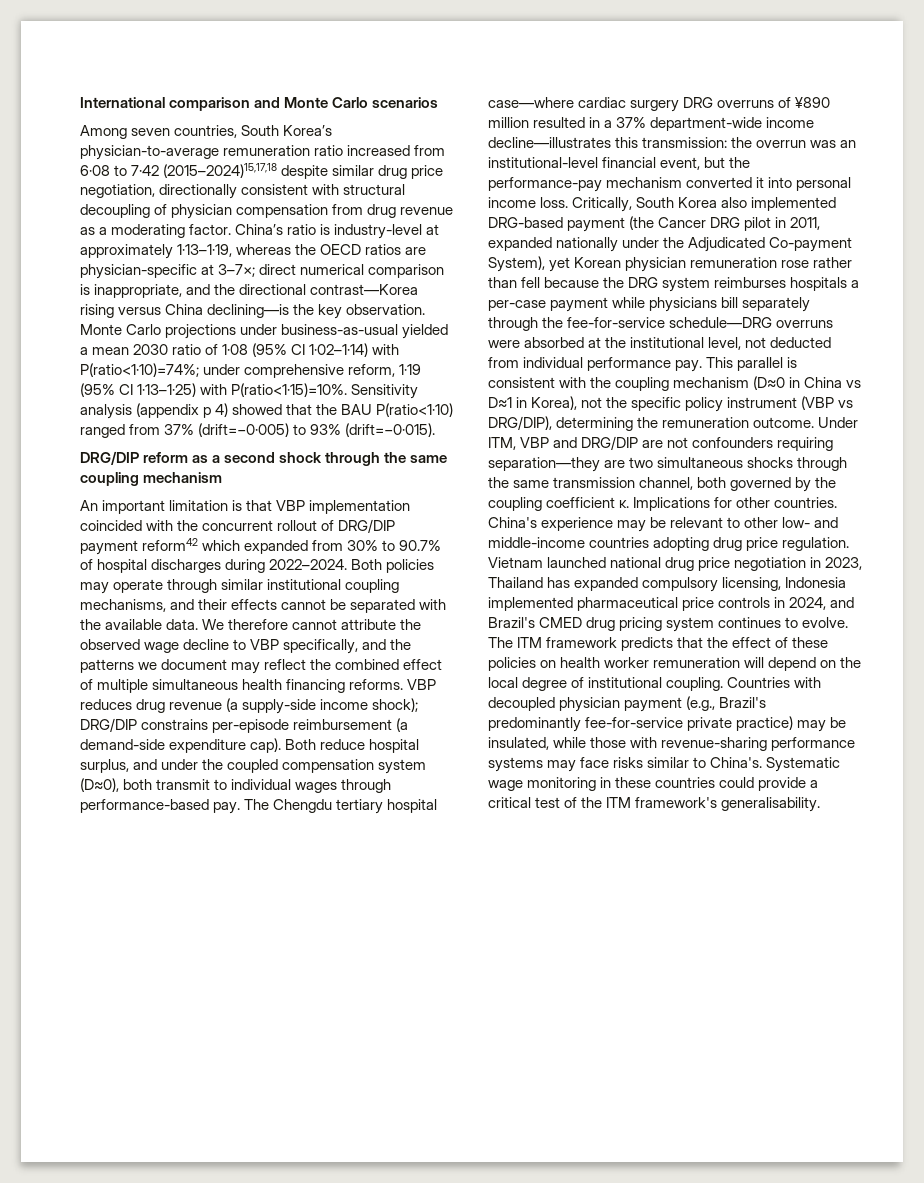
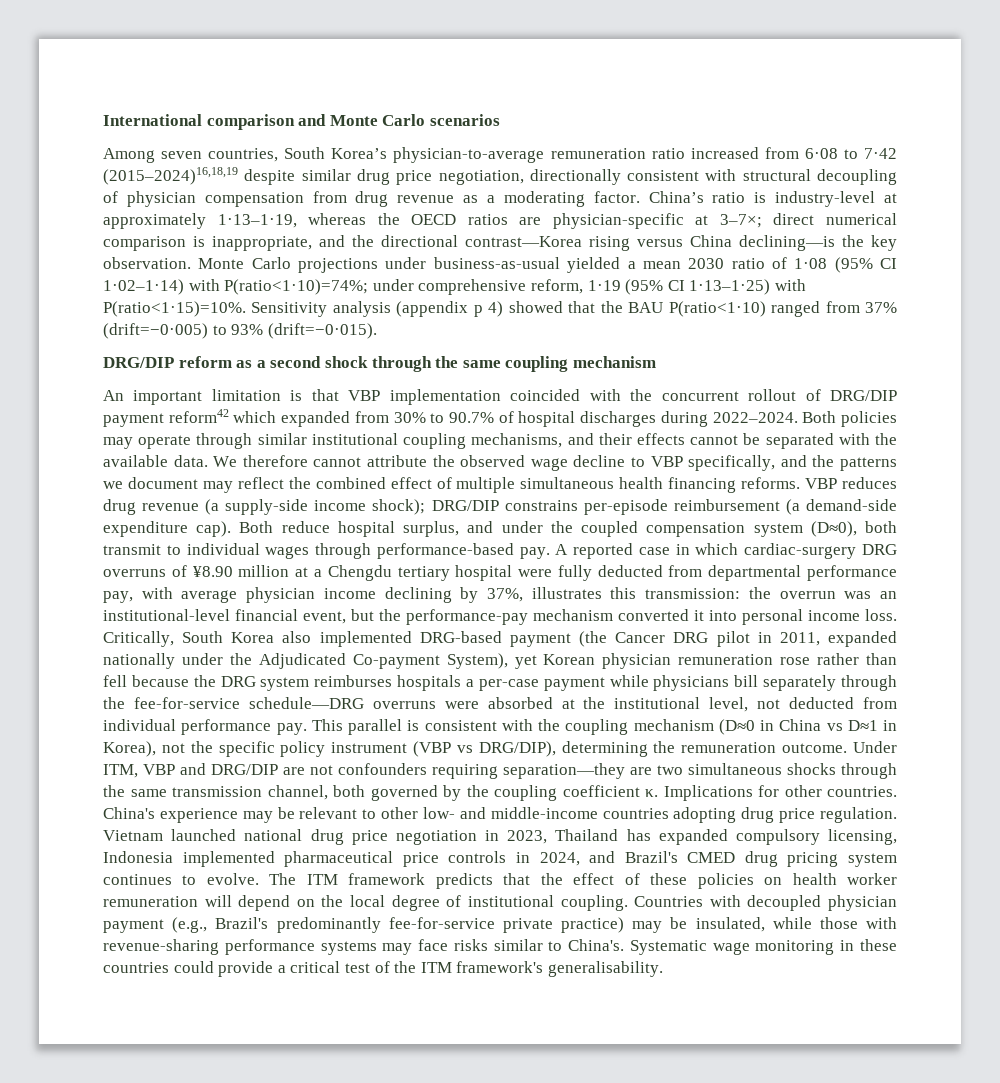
[163,163,278,178] (2015–2024)15,17,18 -> [103,167,238,185] (2015–2024)16,18,19
[244,799,438,814] [488,97,831,112] [488,117,815,131] [488,137,611,148] The Chengdu tertiary hospital case—where cardiac surgery DRG overruns of ¥890 million resulted in a 37% department-wide income decline—illustrates -> [555,543,897,559] [103,565,898,581] [103,587,602,603] A reported case in which cardiac-surgery DRG overruns of ¥8.90 million at a Chengdu tertiary hospital were fully deducted from departmental performance pay, with average physician income declining by 37%, illustrates

